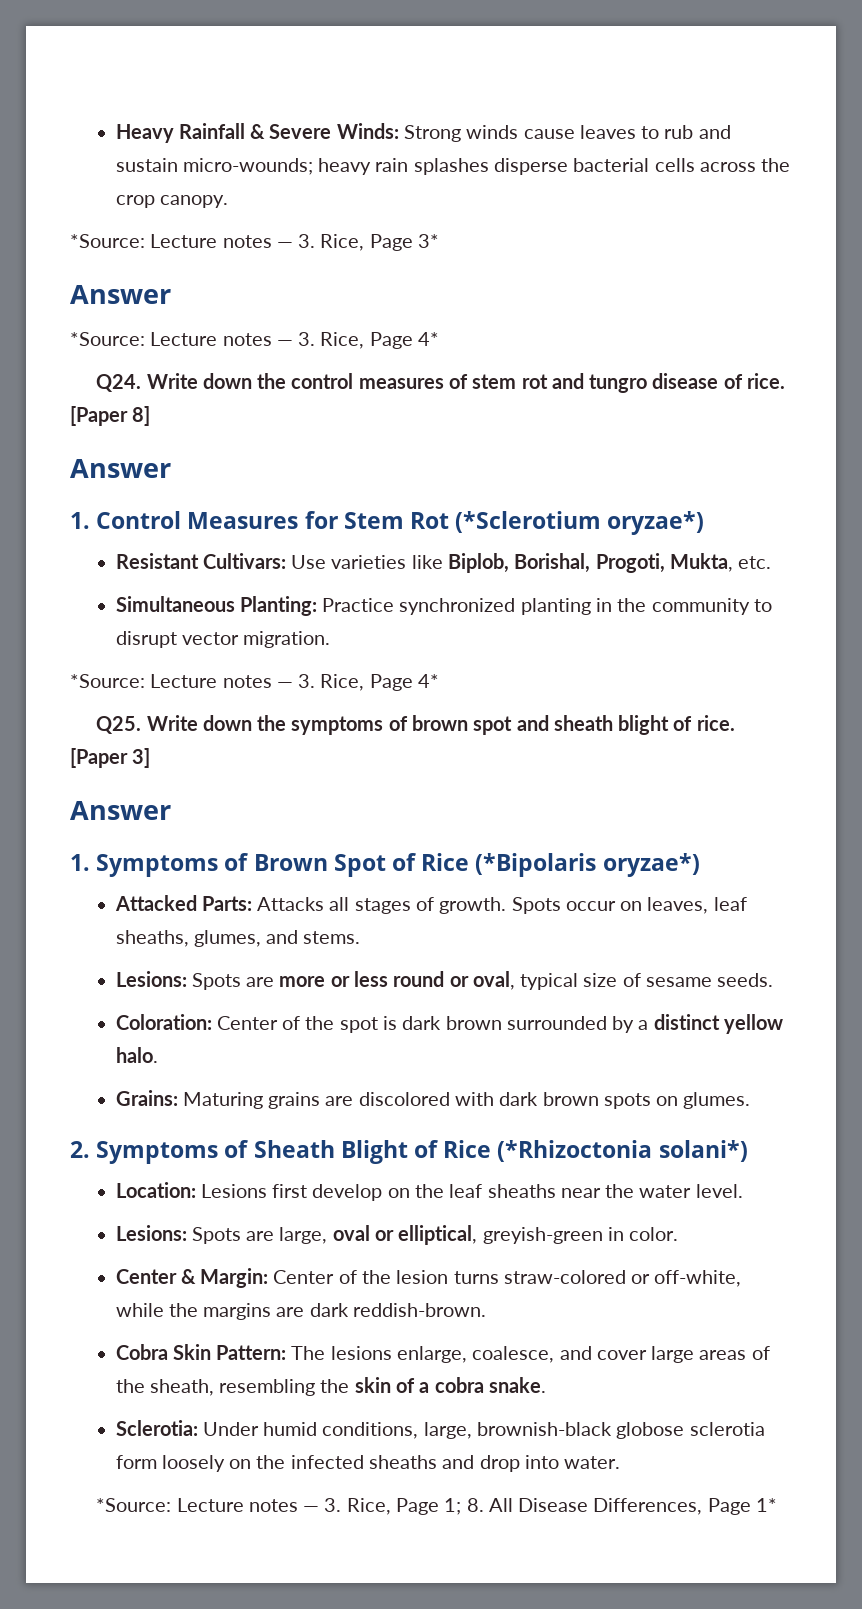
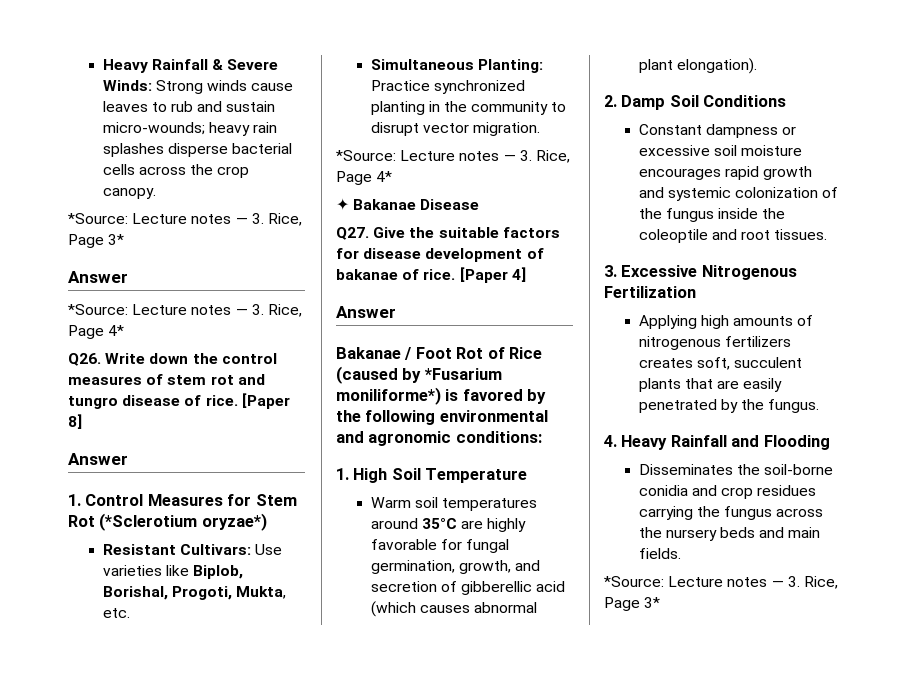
[96,374,142,392] Q24. -> [68,353,101,366] Q26.
[96,715,735,735] [70,748,151,768] [70,801,171,820] [70,853,700,877] [114,895,747,914] [115,930,361,947] [115,971,774,990] [115,1014,783,1034] [115,1047,158,1063] [115,1090,751,1109] [70,1140,748,1164] [115,1182,743,1201] [115,1225,679,1245] [115,1268,742,1288] [115,1303,487,1320] [115,1344,770,1363] [115,1377,546,1396] [115,1420,765,1439] [115,1455,621,1472] [96,1498,777,1515] Q25. Write down the symptoms of brown spot and sheath blight of rice. [Paper 3] // Answer // 1. Symptoms of Brown Spot of Rice (*Bipolaris oryzae*) // Attacked Parts: Attacks all stages of growth. Spots occur on leaves, leaf sheaths, glumes, and stems. // Lesions: Spots are more or less round or oval, typical size of sesame seeds. // Coloration: Center of the spot is dark brown surrounded by a distinct yellow halo. // Grains: Maturing grains are discolored with dark brown spots on glumes. // 2. Symptoms of Sheath Blight of Rice (*Rhizoctonia solani*) // Location: Lesions first develop on the leaf sheaths near the water level. // Lesions: Spots are large, oval or elliptical, greyish-green in color. // Center & Margin: Center of the lesion turns straw-colored or off-white, while the margins are dark reddish-brown. // Cobra Skin Pattern: The lesions enlarge, coalesce, and cover large areas of the sheath, resembling the skin of a cobra snake. // Sclerotia: Under humid conditions, large, brownish-black globose sclerotia form loosely on the infected sheaths and drop into water. // *Source: Lecture notes — 3. Rice, Page 1; 8. All Disease Differences, Page 1* -> [336,198,480,211] [336,227,560,240] [336,248,544,262] [336,267,526,283] [336,306,396,318] [336,347,543,360] [336,366,502,384] [336,387,547,405] [336,410,548,425] [336,431,542,446] [336,468,528,483] [370,497,537,511] [370,518,527,532] [370,539,509,553] [370,560,540,574] [370,581,566,595] [370,601,537,617] [638,58,757,74] [604,95,787,110] [638,124,796,138] [638,145,802,156] [638,166,812,180] [638,187,839,201] [638,208,786,222] [638,229,828,243] [604,265,797,280] [604,286,696,298] [638,315,814,329] [638,336,791,350] [638,357,802,370] [638,378,783,392] [638,399,820,413] [604,435,830,450] [638,464,833,475] [638,485,817,499] [638,506,824,520] [638,527,821,541] [638,548,681,559] [604,576,838,589] [604,597,661,611] ✦ Bakanae Disease // Q27. Give the suitable factors for disease development of bakanae of rice. [Paper 4] // Answer // Bakanae / Foot Rot of Rice (caused by *Fusarium moniliforme*) is favored by the following environmental and agronomic conditions: // 1. High Soil Temperature // Warm soil temperatures around 35°C are highly favorable for fungal germination, growth, and secretion of gibberellic acid (which causes abnormal plant elongation). // 2. Damp Soil Conditions // Constant dampness or excessive soil moisture encourages rapid growth and systemic colonization of the fungus inside the coleoptile and root tissues. // 3. Excessive Nitrogenous Fertilization // Applying high amounts of nitrogenous fertilizers creates soft, succulent plants that are easily penetrated by the fungus. // 4. Heavy Rainfall and Flooding // Disseminates the soil-borne conidia and crop residues carrying the fungus across the nursery beds and main fields. // *Source: Lecture notes — 3. Rice, Page 3*

